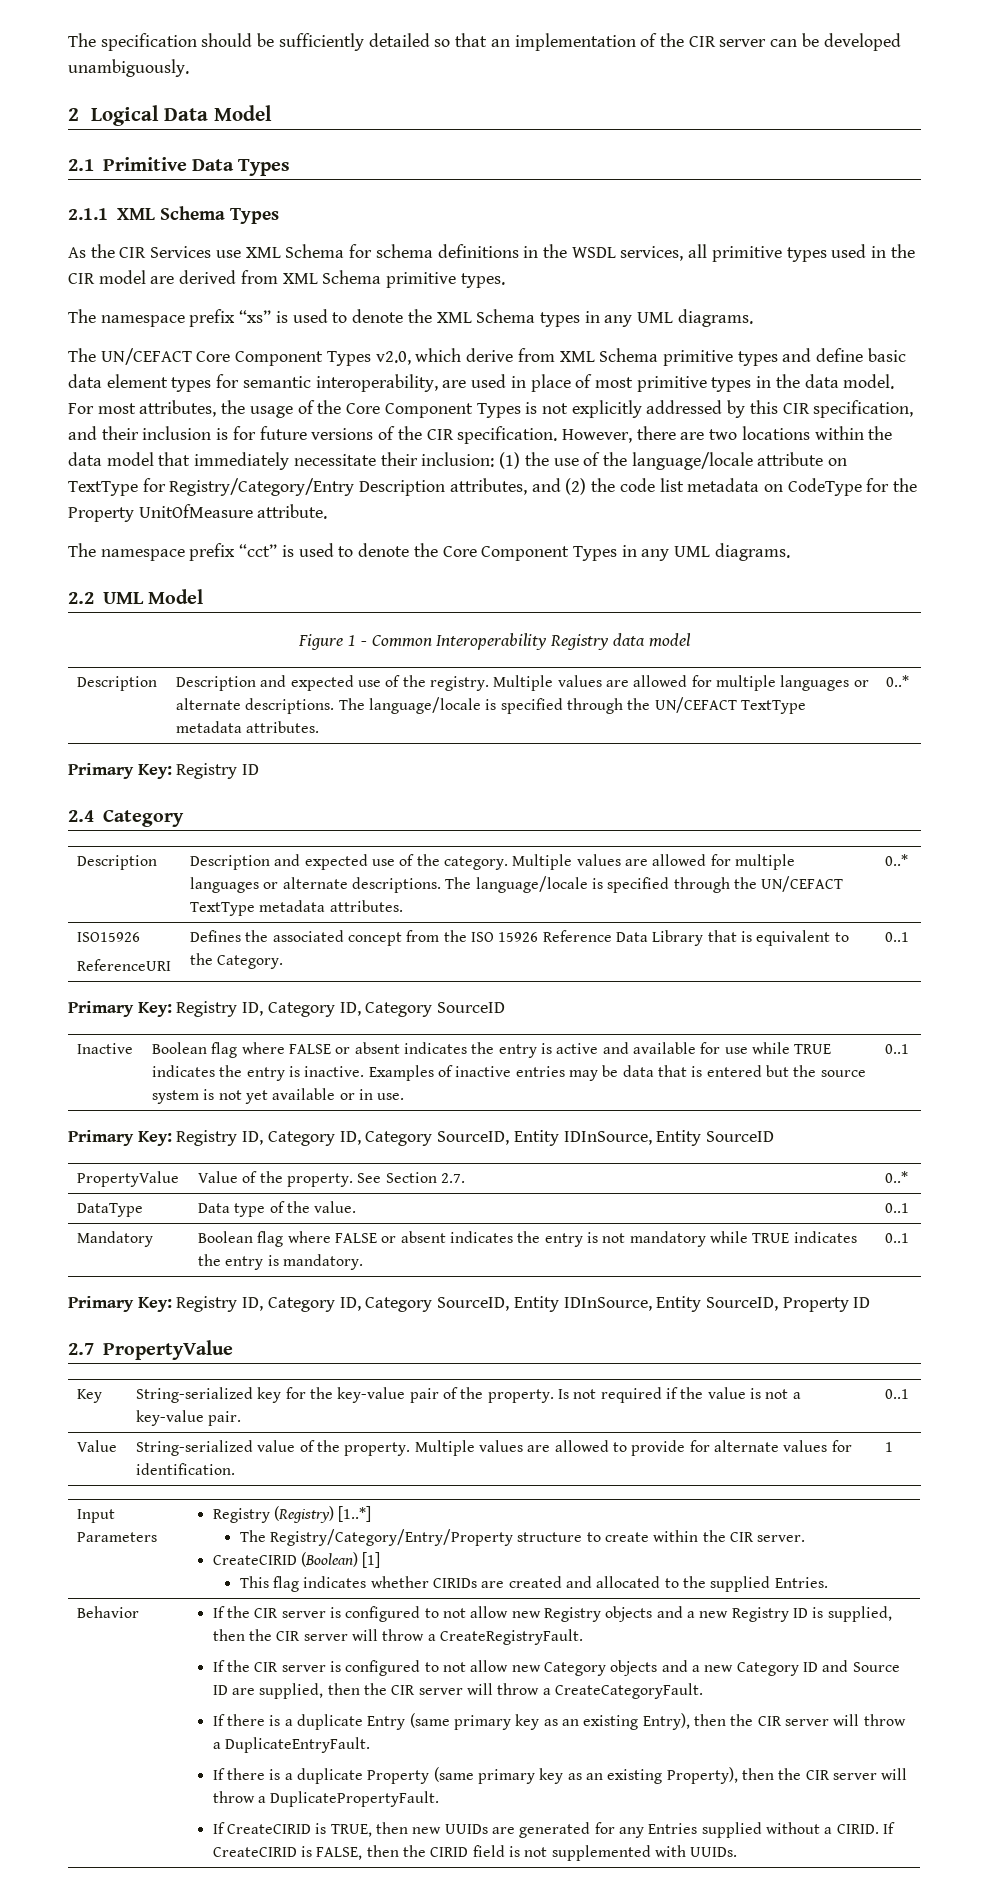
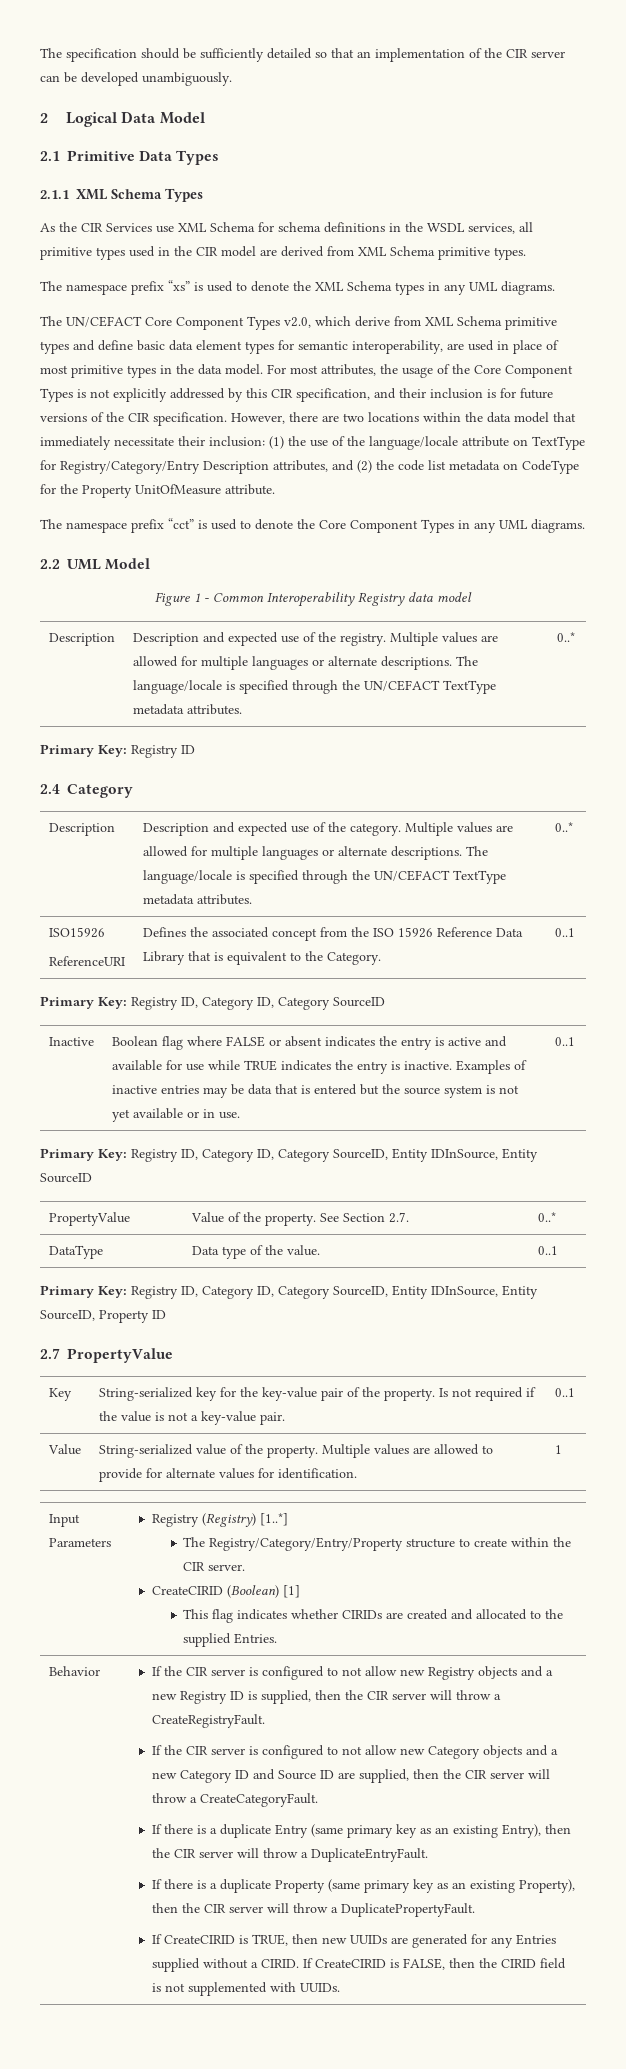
[77,1231,154,1247] [198,1231,857,1247] [198,1254,364,1270] [885,1233,910,1243] // Mandatory | Boolean flag where FALSE or absent indicates the entry is not mandatory while TRUE indicates the entry is mandatory. | 0..1 -> (558, 1250) none

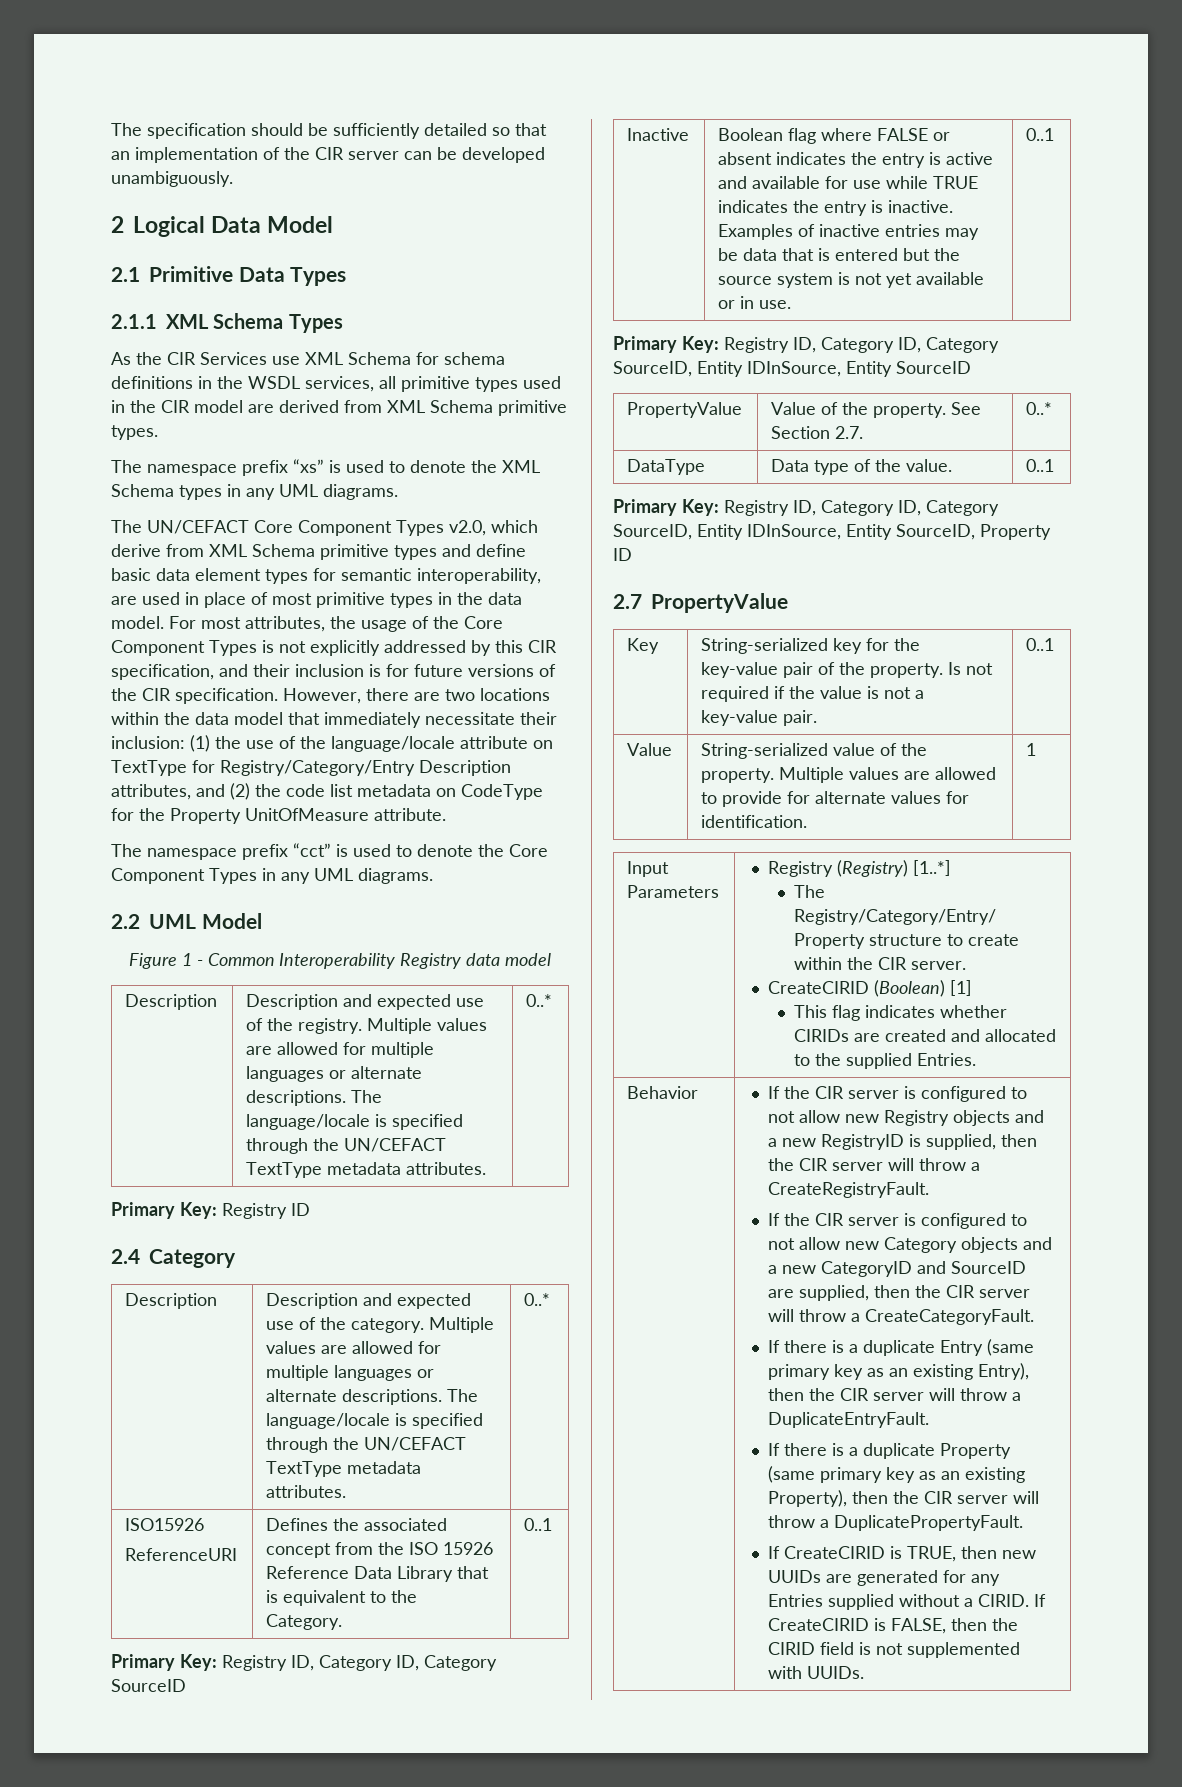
[180,1691,245,1704] Registry ID -> [820,1134,904,1150] RegistryID
[180,1769,335,1783] Category ID and Source ID -> [820,1261,1026,1277] CategoryID and SourceID

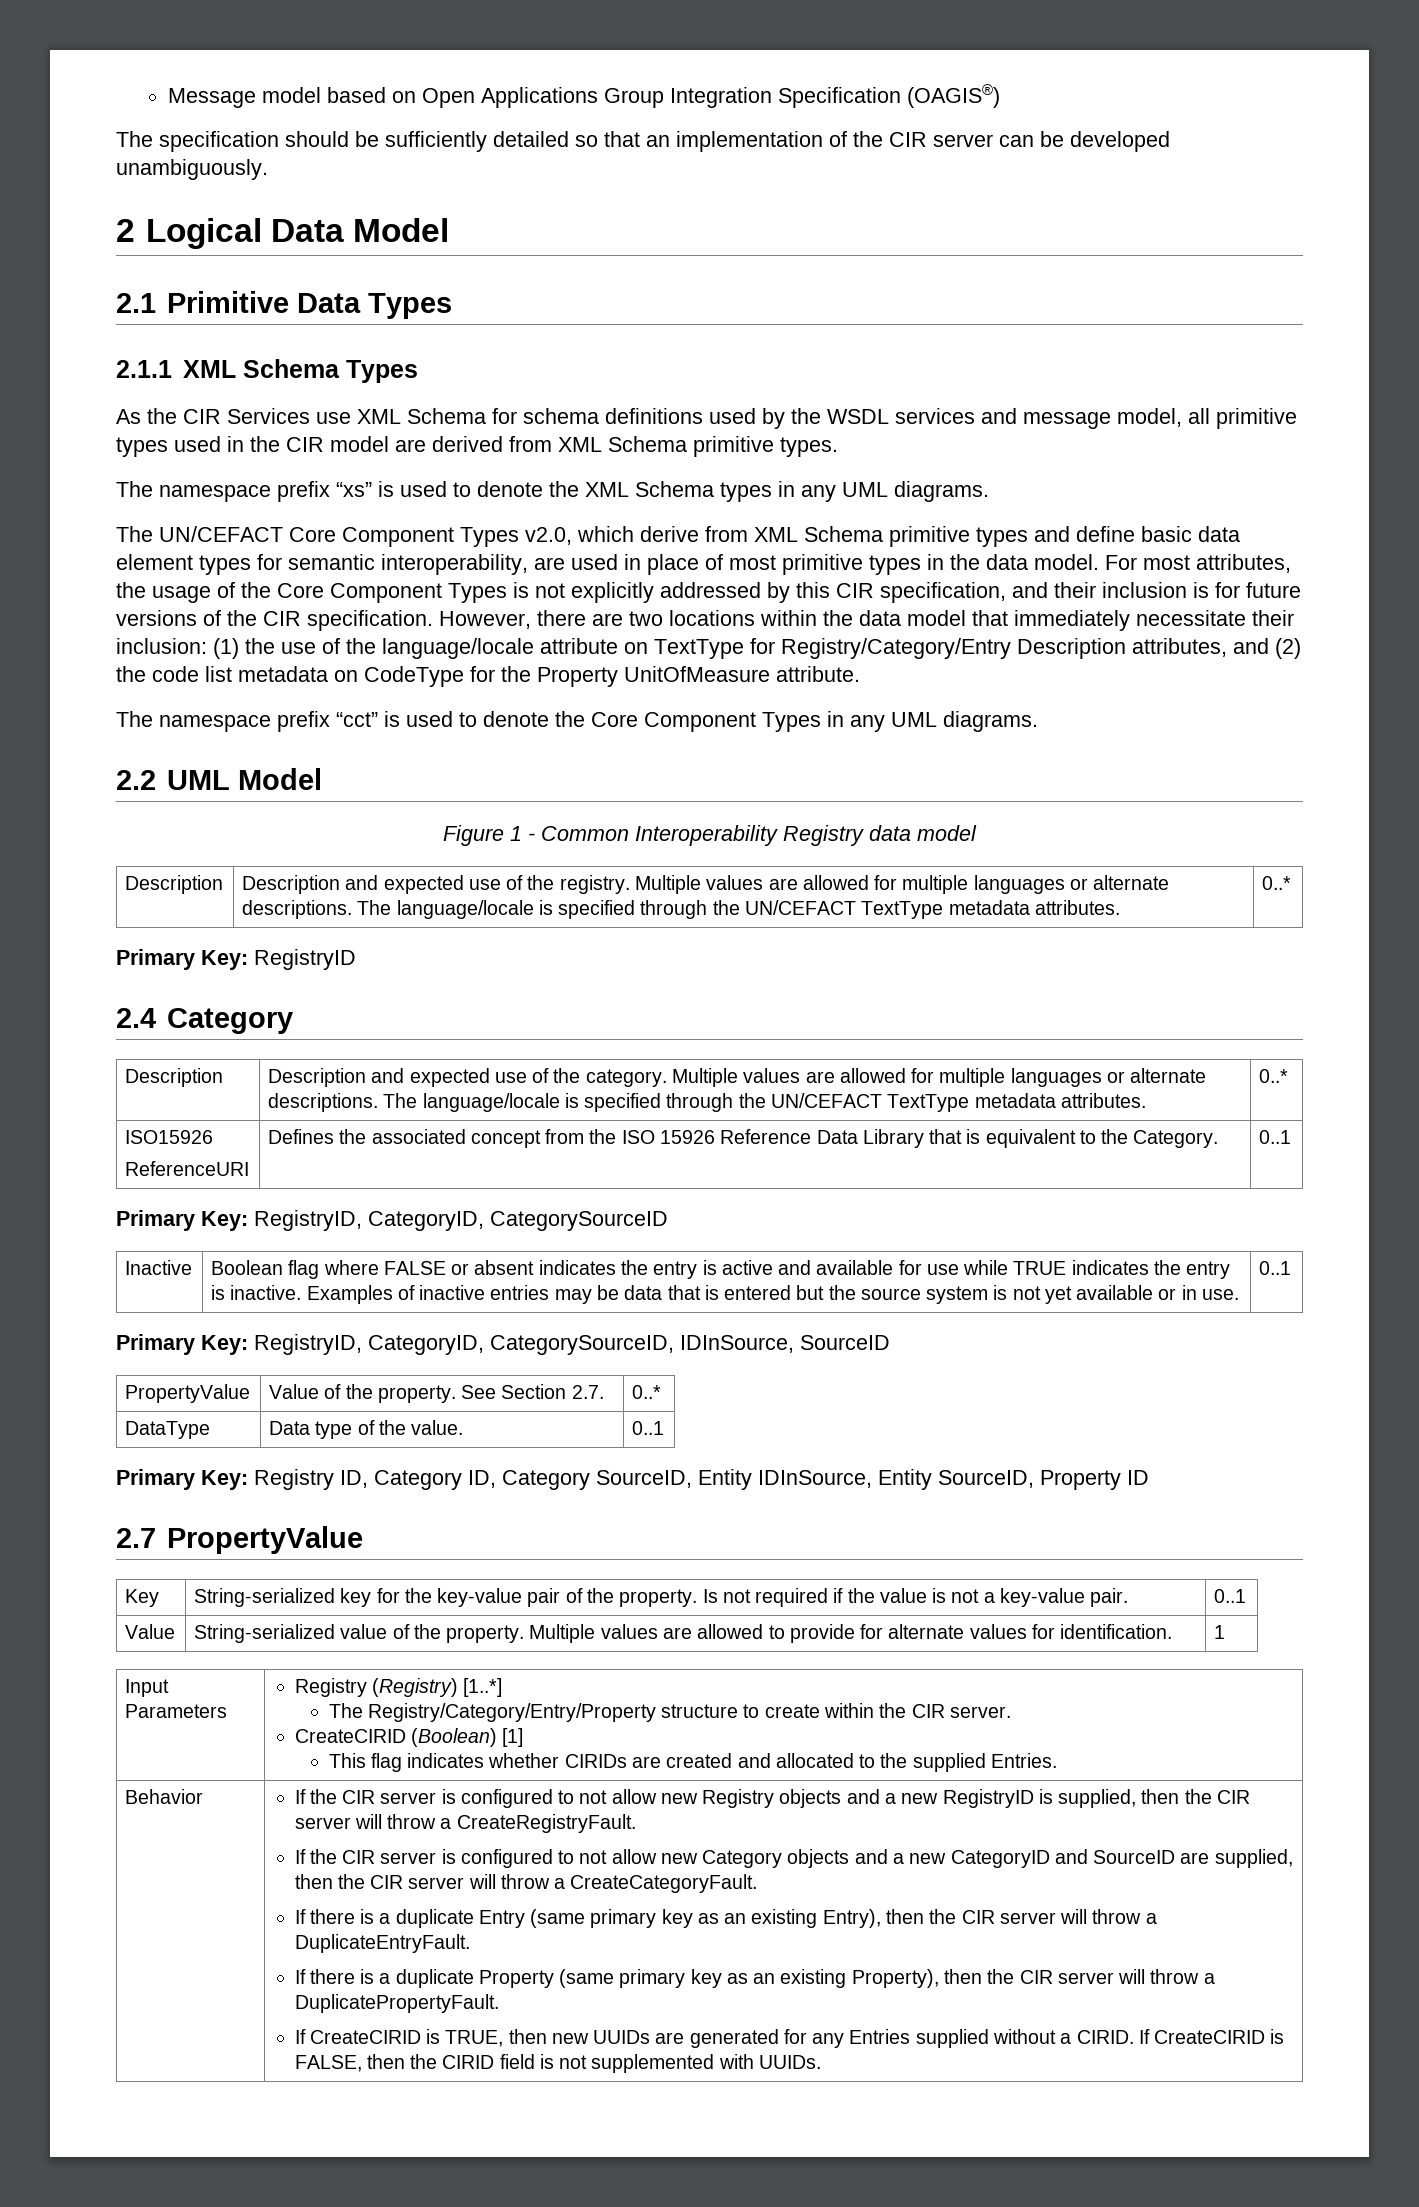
(111, 129) none -> [168,84,1001,108] Message model based on Open Applications Group Integration Specification (OAGIS®) //
[198,376,374,392] in the WSDL services, -> [709,408,1182,429] used by the WSDL services and message model,
[222,1203,310,1219] Registry ID -> [254,949,356,970] RegistryID
[222,1655,497,1671] [111,1679,186,1692] Registry ID, Category ID, Category SourceID -> [254,1210,668,1231] RegistryID, CategoryID, CategorySourceID
[724,337,999,353] [613,361,892,377] Registry ID, Category ID, Category SourceID, Entity IDInSource, Entity -> [254,1334,794,1355] RegistryID, CategoryID, CategorySourceID, IDInSource,

